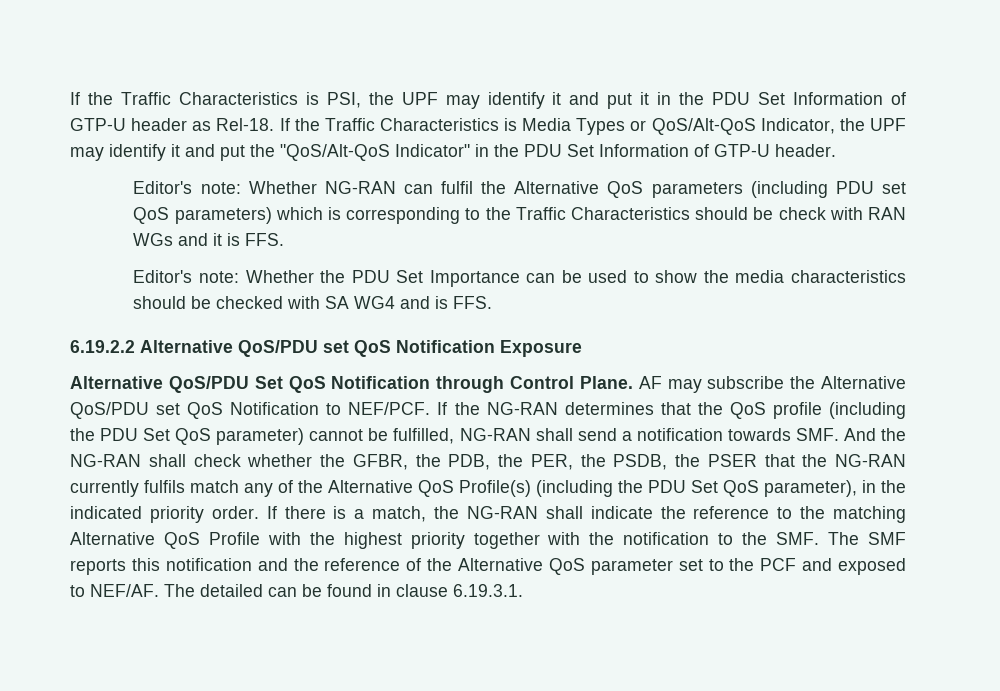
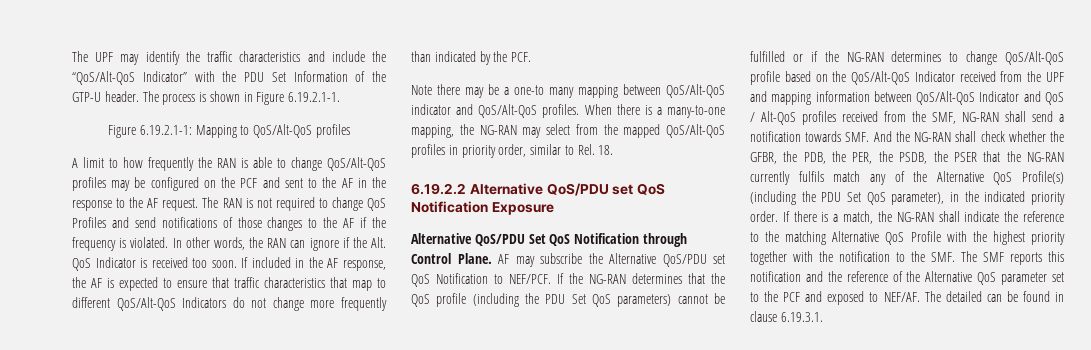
[70,92,906,109] [70,118,906,135] [70,144,836,161] [133,181,906,198] [133,207,906,224] [133,233,285,246] [133,270,906,287] [133,296,493,309] If the Traffic Characteristics is PSI, the UPF may identify it and put it in the PDU Set Information of GTP-U header as Rel-18. If the Traffic Characteristics is Media Types or QoS/Alt-QoS Indicator, the UPF may identify it and put the "QoS/Alt-QoS Indicator" in the PDU Set Information of GTP-U header. // Editor's note: Whether NG-RAN can fulfil the Alternative QoS parameters (including PDU set QoS parameters) which is corresponding to the Traffic Characteristics should be check with RAN WGs and it is FFS. // Editor's note: Whether the PDU Set Importance can be used to show the media characteristics should be checked with SA WG4 and is FFS. -> [72,51,387,65] [72,71,386,85] [72,91,341,105] [108,124,350,138] [72,157,386,171] [72,177,386,191] [72,197,386,211] [72,217,386,231] [72,237,387,251] [72,257,386,271] [72,277,386,291] [72,297,387,311] [411,51,532,65] [411,84,725,98] [411,104,725,118] [411,124,725,138] [411,144,614,158] The UPF may identify the traffic characteristics and include the “QoS/Alt-QoS Indicator” with the PDU Set Information of the GTP-U header. The process is shown in Figure 6.19.2.1-1. // Figure 6.19.2.1-1: Mapping to QoS/Alt-QoS profiles // A limit to how frequently the RAN is able to change QoS/Alt-QoS profiles may be configured on the PCF and sent to the AF in the response to the AF request. The RAN is not required to change QoS Profiles and send notifications of those changes to the AF if the frequency is violated. In other words, the RAN can ignore if the Alt. QoS Indicator is received too soon. If included in the AF response, the AF is expected to ensure that traffic characteristics that map to different QoS/Alt-QoS Indicators do not change more frequently than indicated by the PCF. // Note there may be a one-to many mapping between QoS/Alt-QoS indicator and QoS/Alt-QoS profiles. When there is a many-to-one mapping, the NG-RAN may select from the mapped QoS/Alt-QoS profiles in priority order, similar to Rel. 18.
[216,428,305,445] parameter) -> [617,294,672,307] parameters)
[393,428,455,444] fulfilled, -> [750,51,1064,65] [750,71,1064,85] [750,91,1064,105] [750,111,956,125] fulfilled or if the NG-RAN determines to change QoS/Alt-QoS profile based on the QoS/Alt-QoS Indicator received from the UPF and mapping information between QoS/Alt-QoS Indicator and QoS / Alt-QoS profiles received from the SMF,

